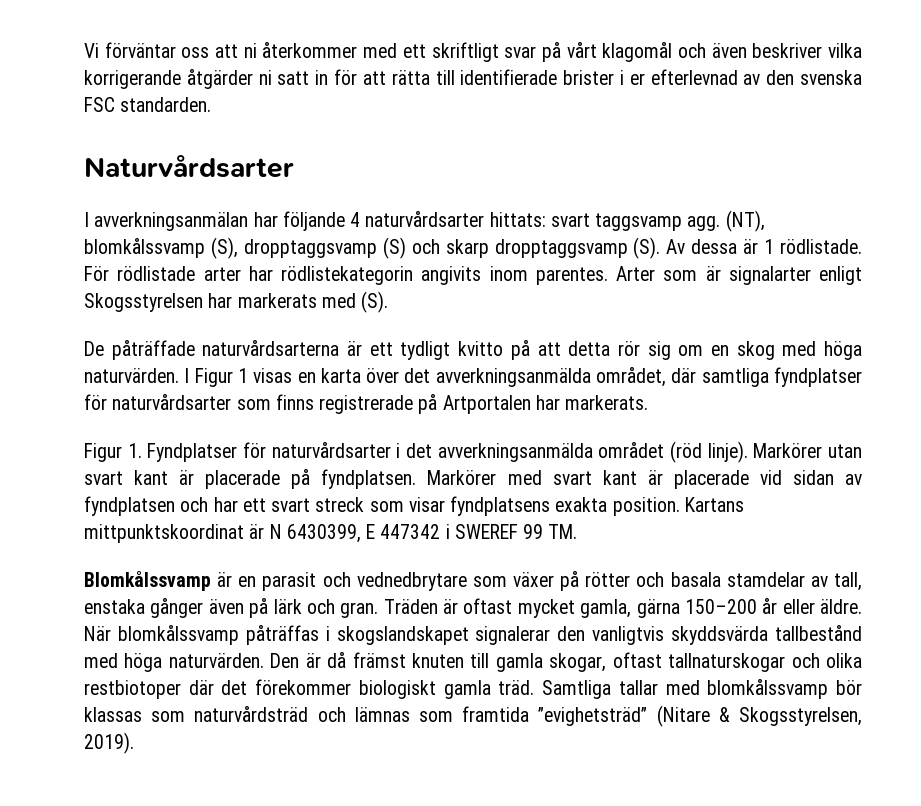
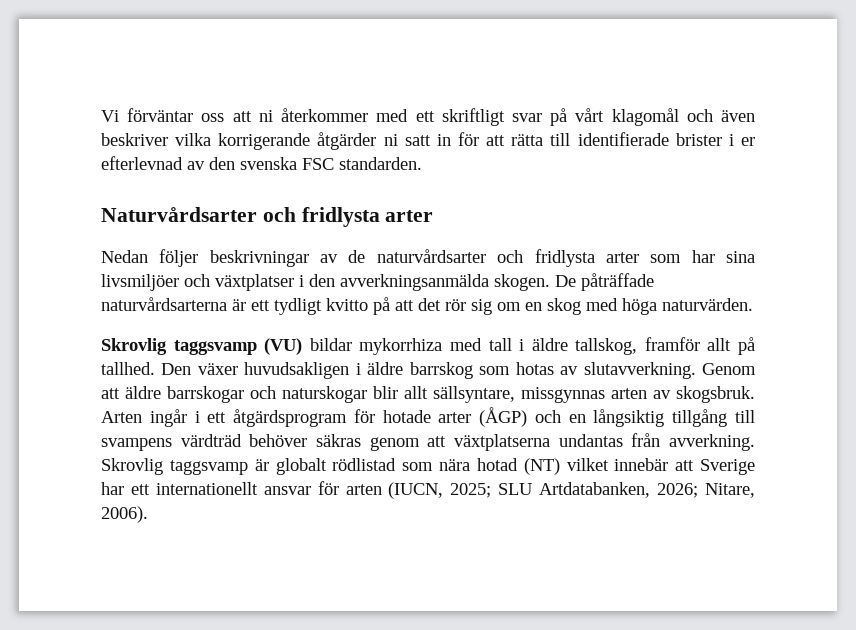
[84,210,765,232] [84,237,862,259] [84,266,862,285] [84,291,389,313] // I avverkningsanmälan har följande 4 naturvårdsarter hittats: svart taggsvamp agg. (NT), blomkålssvamp (S), dropptaggsvamp (S) och skarp dropptaggsvamp (S). Av dessa är 1 rödlistade. För rödlistade arter har rödlistekategorin angivits inom parentes. Arter som är signalarter enligt Skogsstyrelsen har markerats med (S). // -> [262,207,434,227] [101,249,756,267] [101,274,550,291] och fridlysta arter // Nedan följer beskrivningar av de naturvårdsarter och fridlysta arter som har sina livsmiljöer och växtplatser i den avverkningsanmälda skogen.
[568,341,611,356] detta -> [418,298,441,311] det
[184,367,862,387] [84,394,649,414] [84,441,862,463] [84,469,862,489] [84,496,744,516] [84,524,578,543] [84,571,862,591] [84,598,862,618] [84,625,863,645] [84,652,863,672] [84,679,863,699] [84,705,863,727] [84,732,134,754] I Figur 1 visas en karta över det avverkningsanmälda området, där samtliga fyndplatser för naturvårdsarter som finns registrerade på Artportalen har markerats. // Figur 1. Fyndplatser för naturvårdsarter i det avverkningsanmälda området (röd linje). Markörer utan svart kant är placerade på fyndplatsen. Markörer med svart kant är placerade vid sidan av fyndplatsen och har ett svart streck som visar fyndplatsens exakta position. Kartans mittpunktskoordinat är N 6430399, E 447342 i SWEREF 99 TM. // Blomkålssvamp är en parasit och vednedbrytare som växer på rötter och basala stamdelar av tall, enstaka gånger även på lärk och gran. Träden är oftast mycket gamla, gärna 150–200 år eller äldre. När blomkålssvamp påträffas i skogslandskapet signalerar den vanligtvis skyddsvärda tallbestånd med höga naturvärden. Den är då främst knuten till gamla skogar, oftast tallnaturskogar och olika restbiotoper där det förekommer biologiskt gamla träd. Samtliga tallar med blomkålssvamp bör klassas som naturvårdsträd och lämnas som framtida ”evighetsträd” (Nitare & Skogsstyrelsen, 2019). -> [101,337,755,355] [101,362,756,379] [101,386,755,403] [101,407,755,427] [101,433,755,451] [101,458,755,475] [101,481,755,499] [101,506,148,523] // Skrovlig taggsvamp (VU) bildar mykorrhiza med tall i äldre tallskog, framför allt på tallhed. Den växer huvudsakligen i äldre barrskog som hotas av slutavverkning. Genom att äldre barrskogar och naturskogar blir allt sällsyntare, missgynnas arten av skogsbruk. Arten ingår i ett åtgärdsprogram för hotade arter (ÅGP) och en långsiktig tillgång till svampens värdträd behöver säkras genom att växtplatserna undantas från avverkning. Skrovlig taggsvamp är globalt rödlistad som nära hotad (NT) vilket innebär att Sverige har ett internationellt ansvar för arten (IUCN, 2025; SLU Artdatabanken, 2026; Nitare, 2006).

